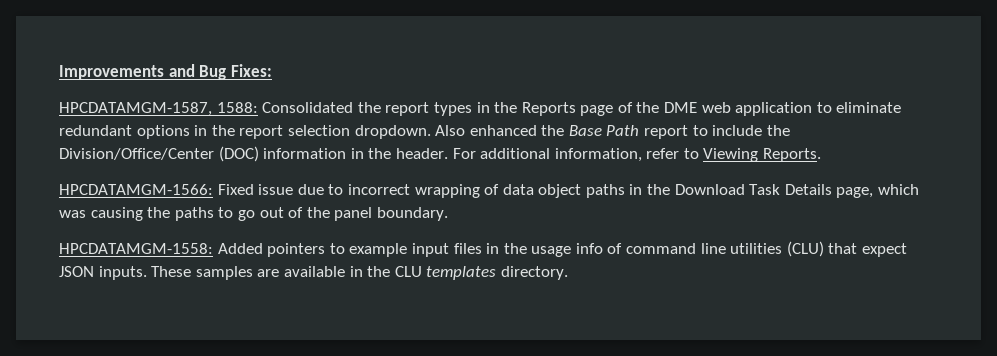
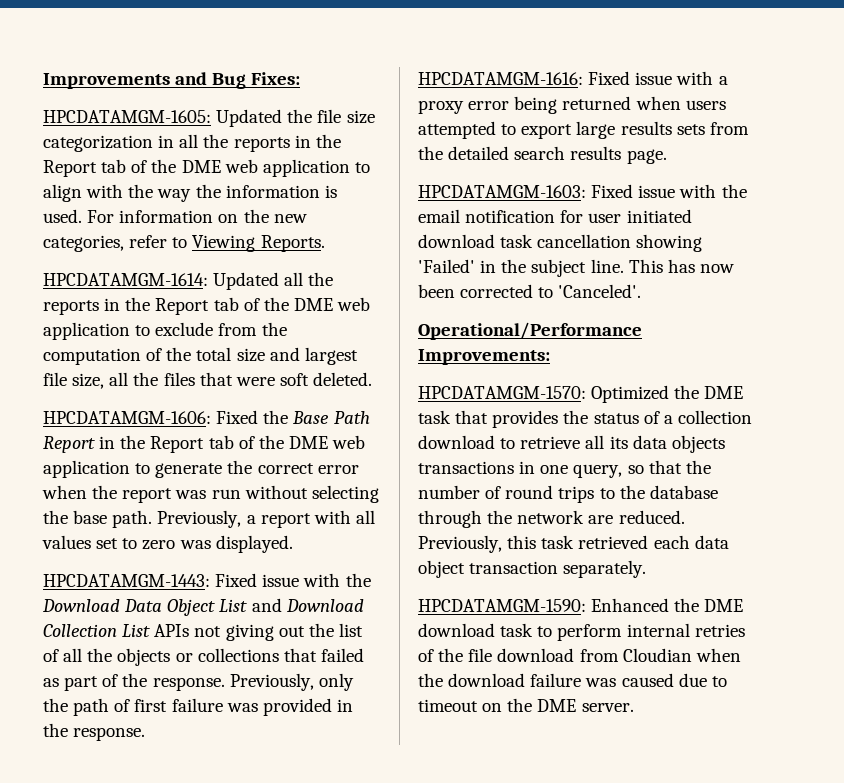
[59,102,902,116] [59,125,790,139] [59,146,822,162] [59,184,920,198] [59,207,448,221] [59,241,908,257] [59,266,568,280] HPCDATAMGM-1587, 1588: Consolidated the report types in the Reports page of the DME web application to eliminate redundant options in the report selection dropdown. Also enhanced the Base Path report to include the Division/Office/Center (DOC) information in the header. For additional information, refer to Viewing Reports. // HPCDATAMGM-1566: Fixed issue due to incorrect wrapping of data object paths in the Download Task Details page, which was causing the paths to go out of the panel boundary. // HPCDATAMGM-1558: Added pointers to example input files in the usage info of command line utilities (CLU) that expect JSON inputs. These samples are available in the CLU templates directory. -> [43,109,375,127] [43,134,341,152] [43,159,370,177] [43,184,337,202] [43,209,307,223] [43,235,325,252] [43,272,334,290] [43,297,371,315] [43,322,287,340] [43,347,358,365] [43,372,373,389] [43,410,370,424] [43,435,366,453] [43,460,359,478] [42,485,379,503] [43,510,375,528] [42,535,293,553] [43,573,371,587] [42,598,364,616] [43,623,363,641] [43,648,364,666] [43,673,354,691] [43,698,353,716] [43,723,146,741] [418,71,728,85] [418,96,726,114] [418,121,749,139] [418,146,667,164] [418,184,747,198] [418,209,692,223] [418,234,703,252] [418,259,734,277] [418,284,642,298] [418,322,642,340] [418,349,550,365] [418,385,744,403] [418,410,752,428] [418,435,725,453] [418,460,711,478] [418,485,718,503] [418,510,685,528] [418,535,729,553] [418,560,647,578] [418,598,744,612] [418,623,745,641] [418,648,741,662] [418,673,727,687] [418,698,634,712] HPCDATAMGM-1605: Updated the file size categorization in all the reports in the Report tab of the DME web application to align with the way the information is used. For information on the new categories, refer to Viewing Reports. // HPCDATAMGM-1614: Updated all the reports in the Report tab of the DME web application to exclude from the computation of the total size and largest file size, all the files that were soft deleted. // HPCDATAMGM-1606: Fixed the Base Path Report in the Report tab of the DME web application to generate the correct error when the report was run without selecting the base path. Previously, a report with all values set to zero was displayed. // HPCDATAMGM-1443: Fixed issue with the Download Data Object List and Download Collection List APIs not giving out the list of all the objects or collections that failed as part of the response. Previously, only the path of first failure was provided in the response. // HPCDATAMGM-1616: Fixed issue with a proxy error being returned when users attempted to export large results sets from the detailed search results page. // HPCDATAMGM-1603: Fixed issue with the email notification for user initiated download task cancellation showing 'Failed' in the subject line. This has now been corrected to 'Canceled'. // Operational/Performance Improvements: // HPCDATAMGM-1570: Optimized the DME task that provides the status of a collection download to retrieve all its data objects transactions in one query, so that the number of round trips to the database through the network are reduced. Previously, this task retrieved each data object transaction separately. // HPCDATAMGM-1590: Enhanced the DME download task to perform internal retries of the file download from Cloudian when the download failure was caused due to timeout on the DME server.

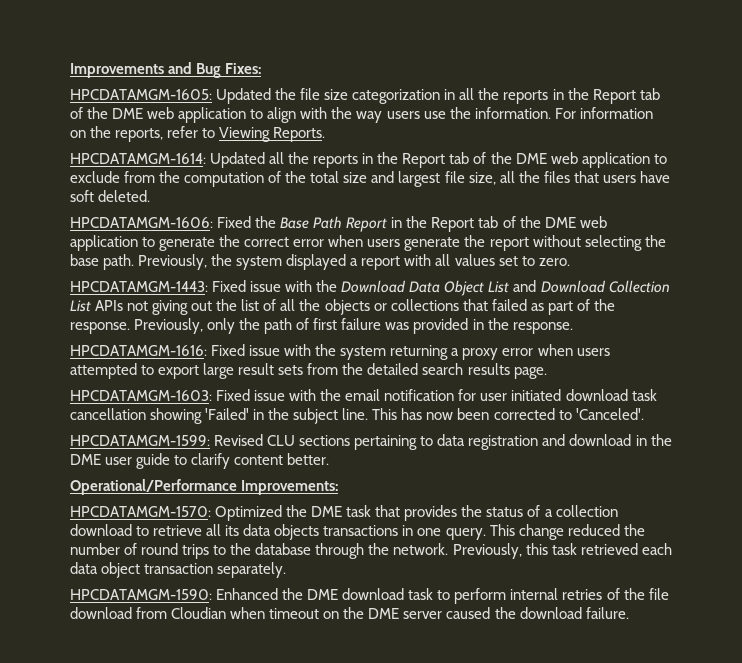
[195,184,337,198] [43,209,82,223] the information is used. -> [386,107,551,119] users use the information.
[273,214,307,223] [43,235,124,252] new categories, -> [115,128,164,142] reports,
[235,377,275,386] were -> [602,171,670,183] users have
[92,485,241,503] the report was run -> [367,235,529,251] users generate the report
(242, 519) none -> [211,254,347,270] the system displayed
[142,535,293,553] zero was displayed. -> [538,258,570,266] zero.
(714, 78) none -> [315,344,449,360] the system returning
[514,96,632,114] being returned -> (534, 352) none
[620,121,672,135] results -> [238,363,275,375] result
(642, 291) none -> [70,434,672,450] [70,453,330,469] // HPCDATAMGM-1599: Revised CLU sections pertaining to data registration and download in the DME user guide to clarify content better.
[573,460,682,478] query, so that -> [445,524,620,540] query. This change reduced
[517,510,685,524] network are reduced. -> [393,543,449,555] network.
[418,673,727,687] [418,698,634,712] the download failure was caused due to timeout on the DME server. -> [269,607,629,619] timeout on the DME server caused the download failure.

